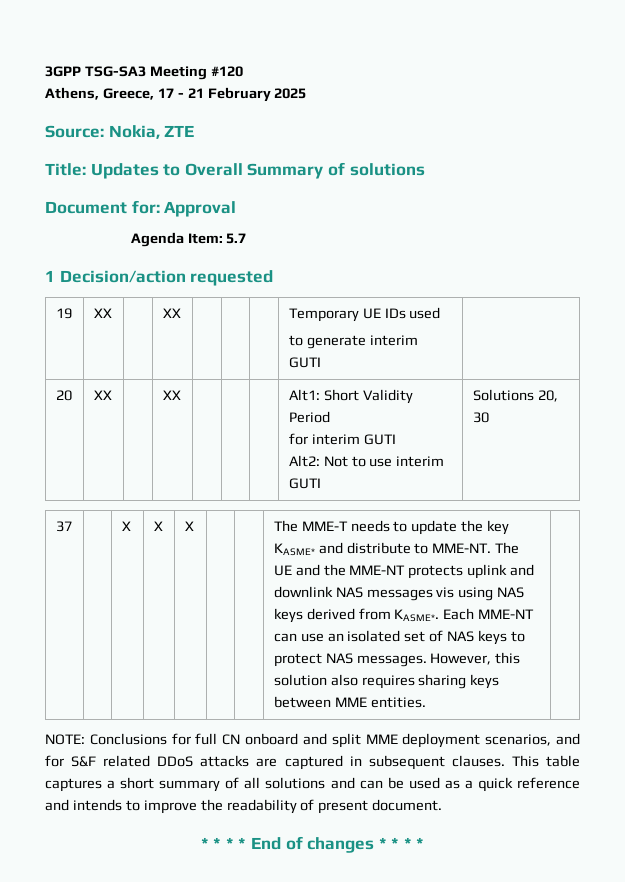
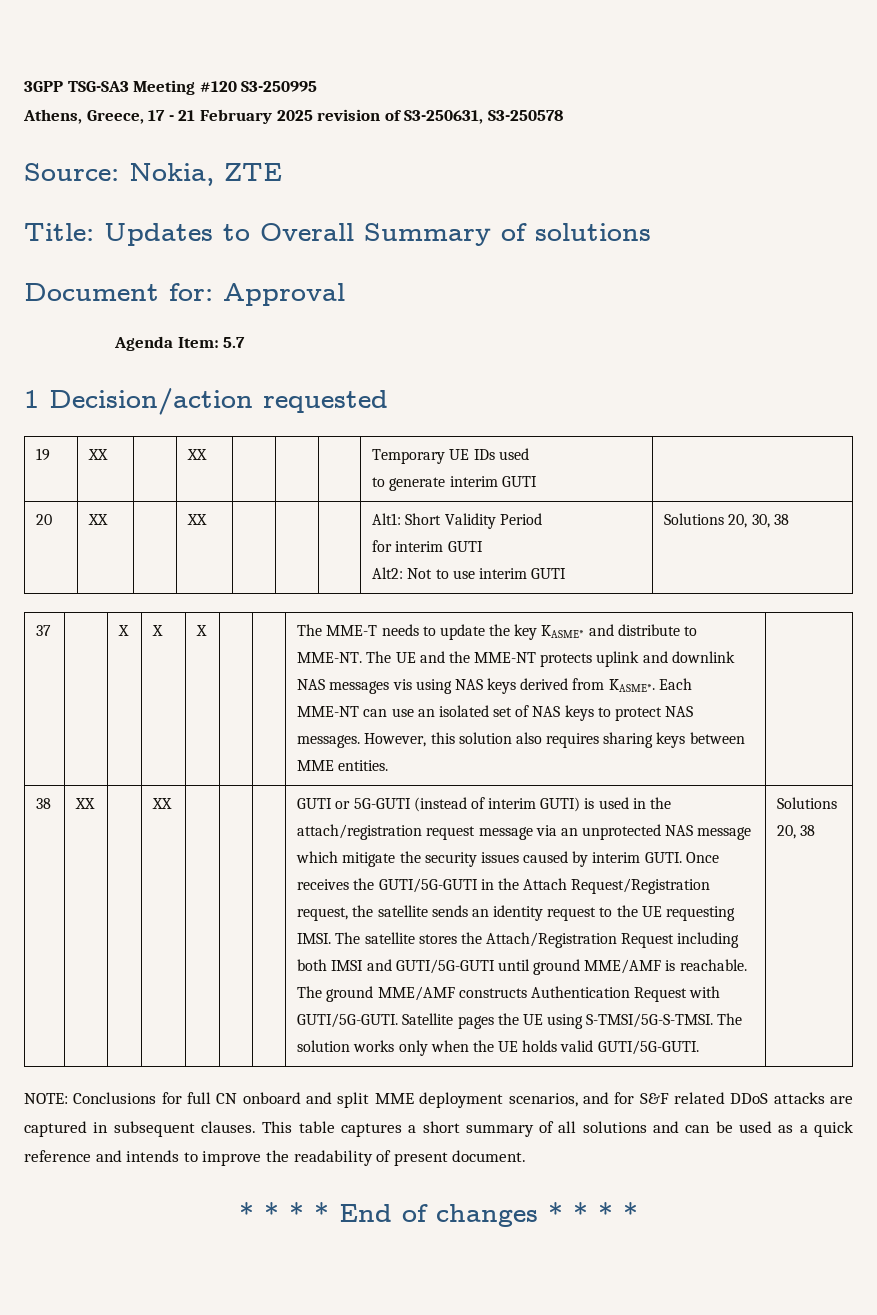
(243, 71) none -> [241,81,318,92] S3-250995
(307, 93) none -> [317,109,563,124] revision of S3-250631, S3-250578
[472,412,489,423] 30 -> [751,514,789,528] 30, 38
(426, 702) none -> [36,798,52,809] [75,798,96,809] [152,798,173,809] [297,797,672,812] [297,824,752,840] [296,851,719,867] [297,878,711,894] [297,905,736,921] [297,932,740,948] [297,959,747,975] [297,986,721,1002] [297,1013,743,1029] [297,1040,699,1056] [777,797,838,809] [777,825,816,839] // 38 | XX | | XX | | | | GUTI or 5G-GUTI (instead of interim GUTI) is used in the attach/registration request message via an unprotected NAS message which mitigate the security issues caused by interim GUTI. Once receives the GUTI/5G-GUTI in the Attach Request/Registration request, the satellite sends an identity request to the UE requesting IMSI. The satellite stores the Attach/Registration Request including both IMSI and GUTI/5G-GUTI until ground MME/AMF is reachable. The ground MME/AMF constructs Authentication Request with GUTI/5G-GUTI. Satellite pages the UE using S-TMSI/5G-S-TMSI. The solution works only when the UE holds valid GUTI/5G-GUTI. | Solutions 20, 38

